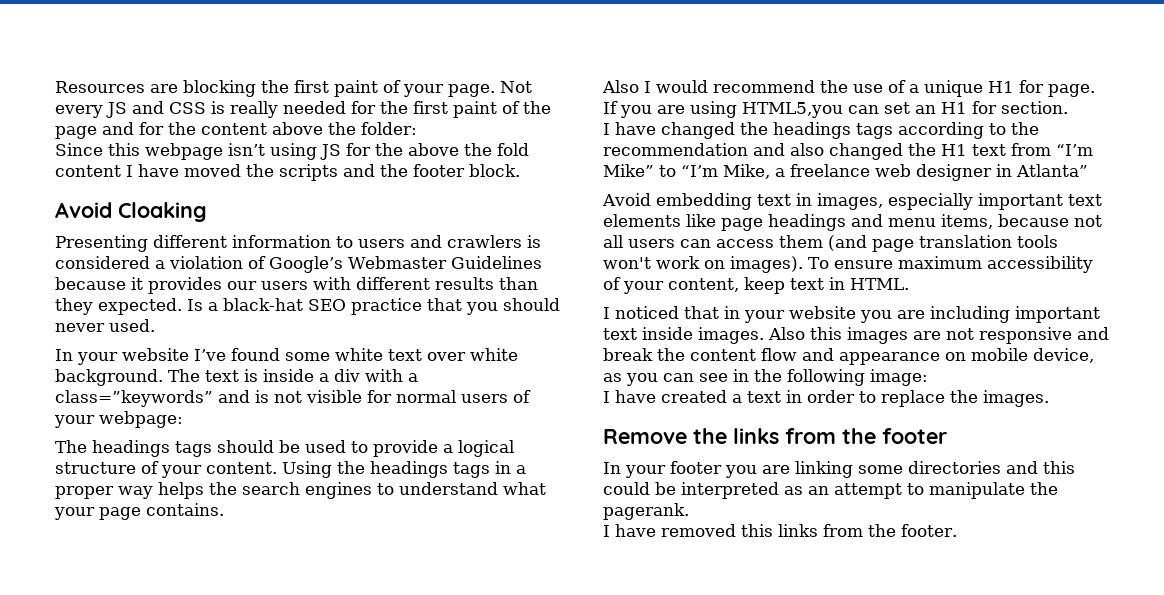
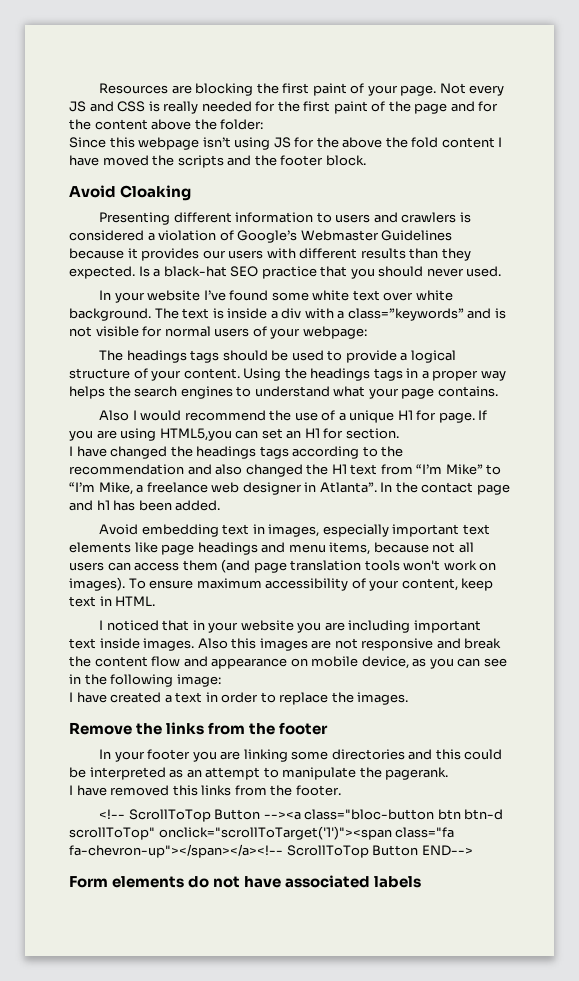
[1016,164,1088,177] Atlanta” -> [319,482,510,495] [69,500,221,511] Atlanta”. In the contact page and h1 has been added.
(957, 530) none -> [99,809,504,822] [69,826,455,840] [69,844,473,858] [69,875,422,888] // <!-- ScrollToTop Button --><a class="bloc-button btn btn-d scrollToTop" onclick="scrollToTarget('1')"><span class="fa fa-chevron-up"></span></a><!-- ScrollToTop Button END--> // Form elements do not have associated labels

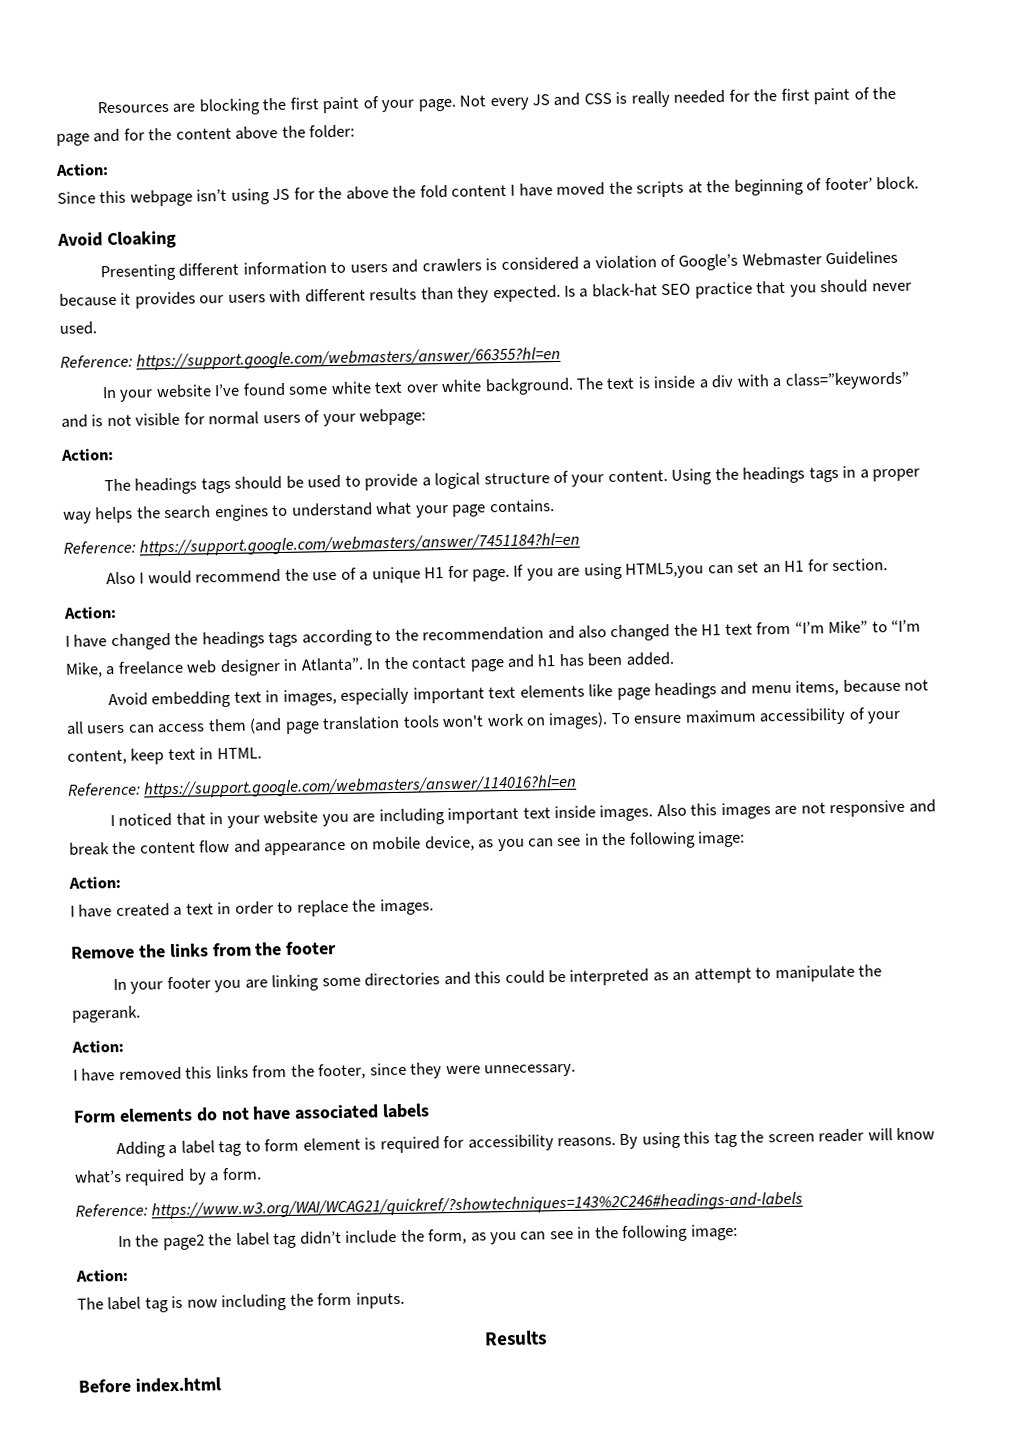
(264, 124) none -> [55,163,109,176] // Action:
[227,155,324,166] and the footer -> [687,177,873,196] at the beginning of footer’
(502, 271) none -> [60,346,562,371] // Reference: https://support.google.com/webmasters/answer/66355?hl=en
(367, 332) none -> [60,447,114,461] // Action:
(498, 391) none -> [63,532,581,557] // Reference: https://support.google.com/webmasters/answer/7451184?hl=en
(399, 433) none -> [63,605,117,619] // Action:
(156, 601) none -> [68,774,578,799] // Reference: https://support.google.com/webmasters/answer/114016?hl=en
(221, 680) none -> [68,875,121,889] // Action:
(449, 773) none -> [71,1039,124,1053] // Action:
[295,785,341,796] [99,809,504,822] [69,826,455,840] [69,844,473,858] footer. // <!-- ScrollToTop Button --><a class="bloc-button btn btn-d scrollToTop" onclick="scrollToTarget('1')"><span class="fa fa-chevron-up"></span></a><!-- ScrollToTop Button END--> -> [318,1062,577,1080] footer, since they were unnecessary.
(422, 882) none -> [115,1127,936,1159] [74,1167,262,1186] [75,1191,804,1220] [117,1223,738,1251] [75,1268,128,1282] [77,1291,405,1313] [484,1330,547,1346] [78,1377,221,1393] // Adding a label tag to form element is required for accessibility reasons. By using this tag the screen reader will know what’s required by a form. // Reference: https://www.w3.org/WAI/WCAG21/quickref/?showtechniques=143%2C246#headings-and-labels // In the page2 the label tag didn’t include the form, as you can see in the following image: // Action: // The label tag is now including the form inputs. // Results // Before index.html

